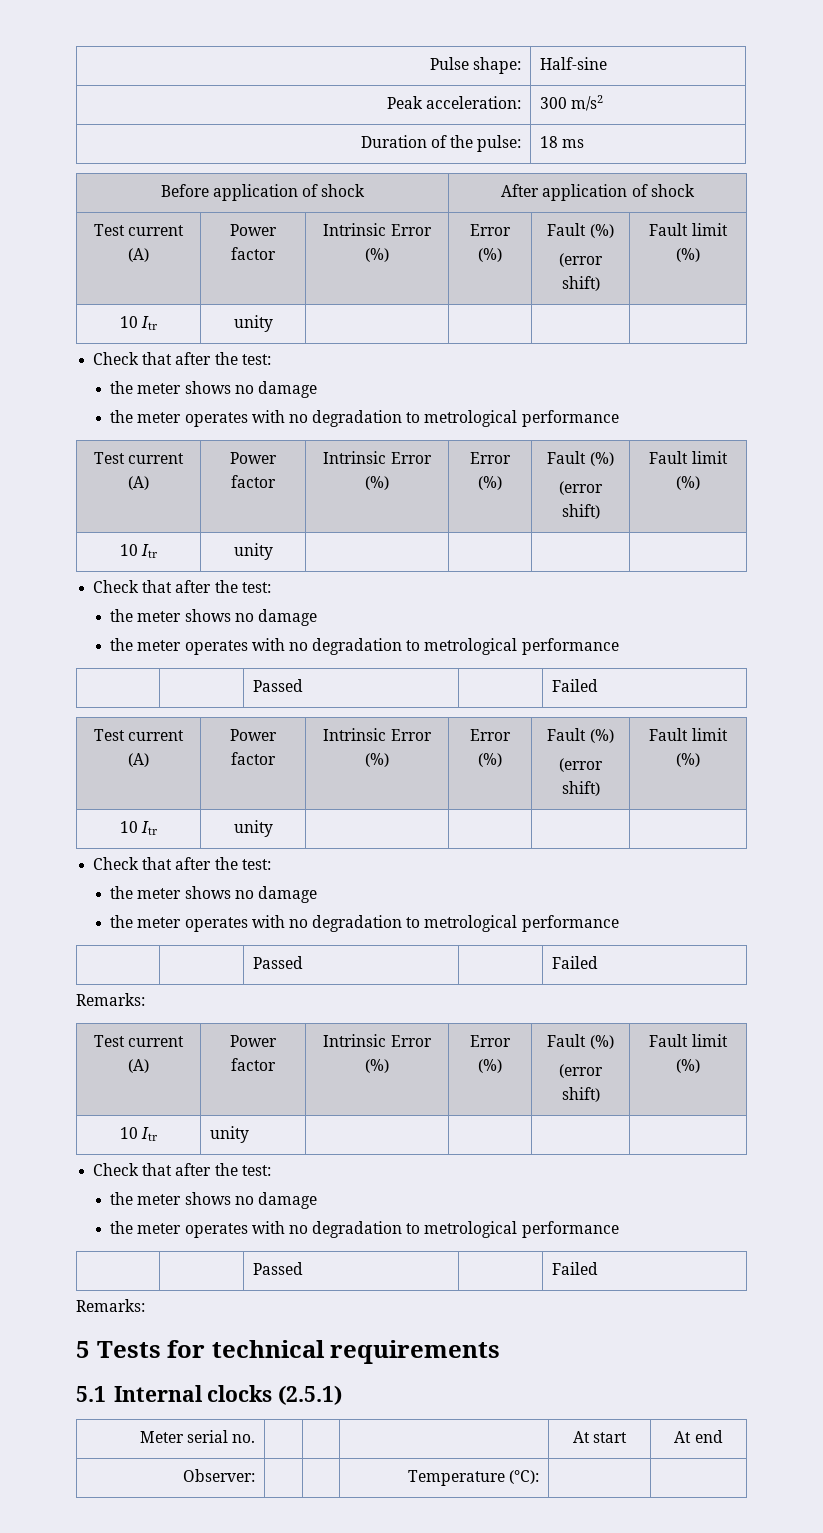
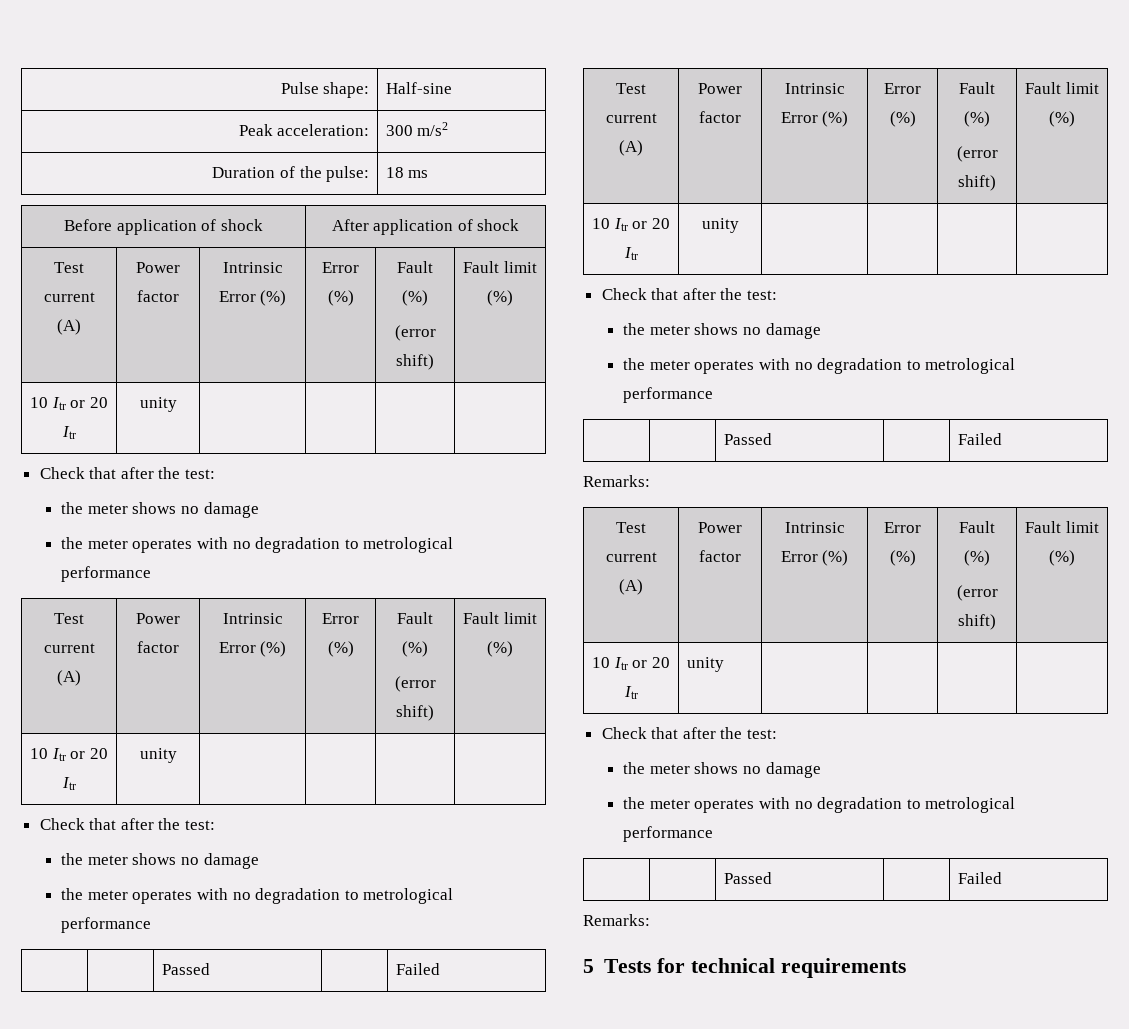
(159, 323) none -> [70,397,108,408] [61,426,76,439] or 20 Itr
(159, 551) none -> [70,748,108,759] [61,777,76,790] or 20 Itr
(159, 828) none -> [632,218,670,229] [623,247,638,260] or 20 Itr
(159, 1134) none -> [632,657,670,668] [623,686,638,699] or 20 Itr
[76,1385,343,1405] [139,1430,256,1443] [572,1431,628,1443] [674,1430,723,1443] [183,1469,256,1482] [407,1470,540,1486] // 5.1 Internal clocks (2.5.1) // Meter serial no. | | | | At start | At end // Observer: | | | Temperature (°C): | | -> (906, 968) none

